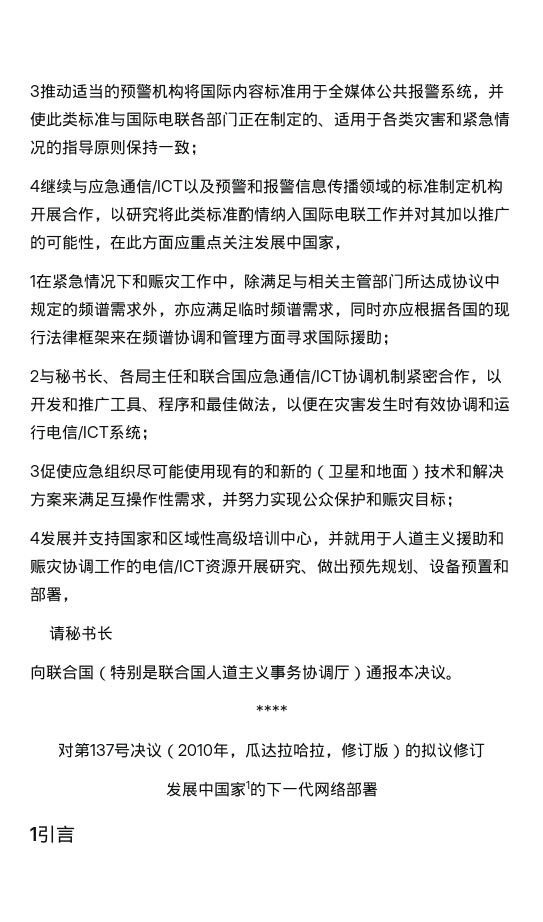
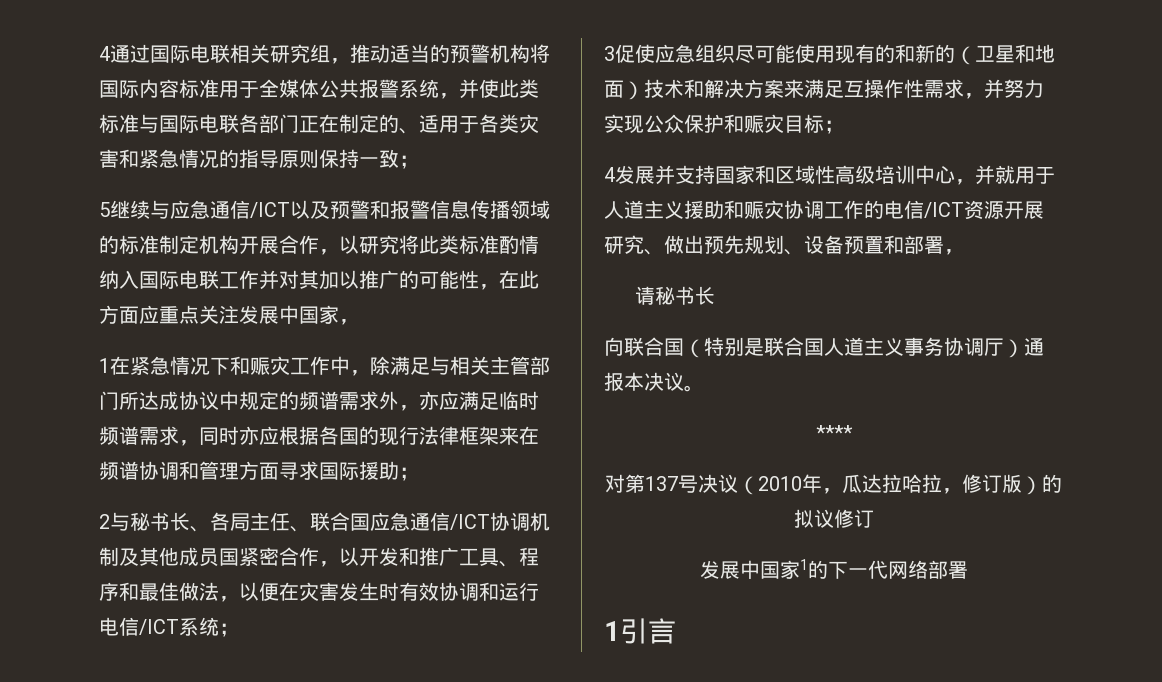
[30,85,40,97] 3 -> [99,44,350,64] 4通过国际电联相关研究组，
[30,180,40,192] 4 -> [99,202,110,217] 5
[183,369,199,384] 和 -> [290,526,310,532] 、
(406, 376) none -> [119,547,239,567] 及其他成员国

